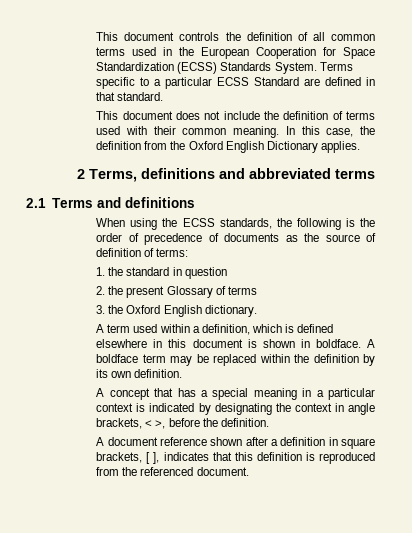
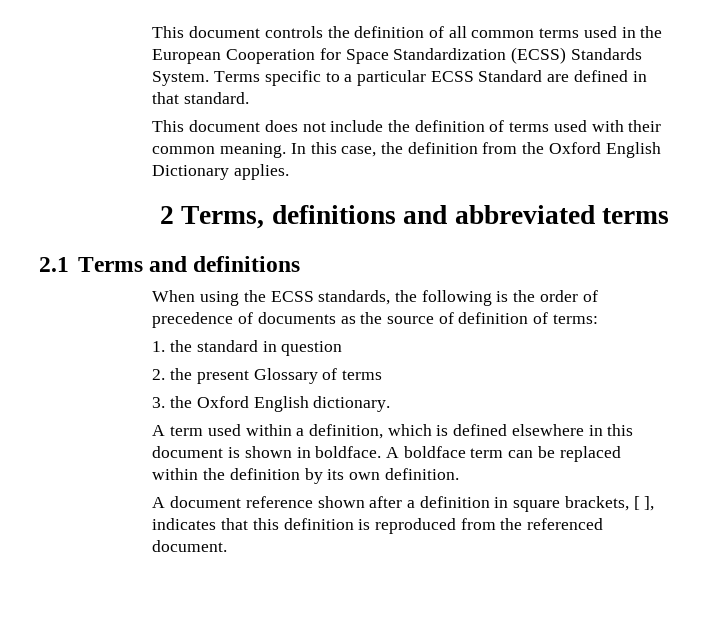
[170,356,193,366] may -> [508,450,534,458] can
[96,388,375,400] [96,403,376,415] [96,418,269,429] // A concept that has a special meaning in a particular context is indicated by designating the context in angle brackets, < >, before the definition. -> (459, 474) none

